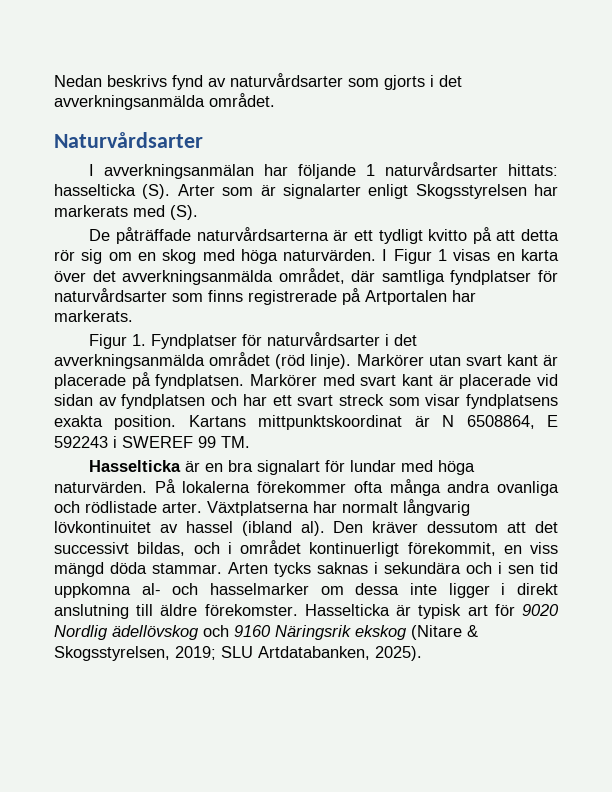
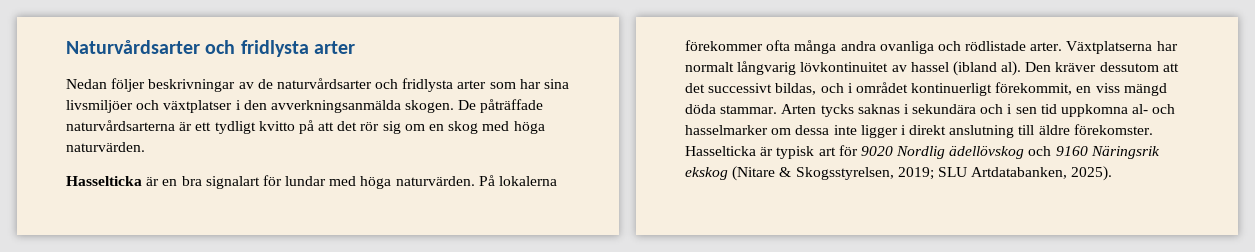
[54,73,462,90] [54,93,275,110] [54,132,203,148] [89,162,558,179] [54,184,558,199] [54,205,198,220] Nedan beskrivs fynd av naturvårdsarter som gjorts i det avverkningsanmälda området. // Naturvårdsarter // I avverkningsanmälan har följande 1 naturvårdsarter hittats: hasselticka (S). Arter som är signalarter enligt Skogsstyrelsen har markerats med (S). // -> [66,40,355,57] [66,78,570,92] [66,100,455,113] Naturvårdsarter och fridlysta arter // Nedan följer beskrivningar av de naturvårdsarter och fridlysta arter som har sina livsmiljöer och växtplatser i den avverkningsanmälda skogen.
[521,229,559,241] detta -> [337,121,358,131] det
[382,249,560,264] [54,268,558,285] [54,288,476,305] [54,310,133,322] [89,332,418,349] [54,352,558,369] [54,372,559,389] [54,394,558,409] [54,415,558,430] [54,436,250,448] I Figur 1 visas en karta över det avverkningsanmälda området, där samtliga fyndplatser för naturvårdsarter som finns registrerade på Artportalen har markerats. // Figur 1. Fyndplatser för naturvårdsarter i det avverkningsanmälda området (röd linje). Markörer utan svart kant är placerade på fyndplatsen. Markörer med svart kant är placerade vid sidan av fyndplatsen och har ett svart streck som visar fyndplatsens exakta position. Kartans mittpunktskoordinat är N 6508864, E 592243 i SWEREF 99 TM. -> (145, 147) none

